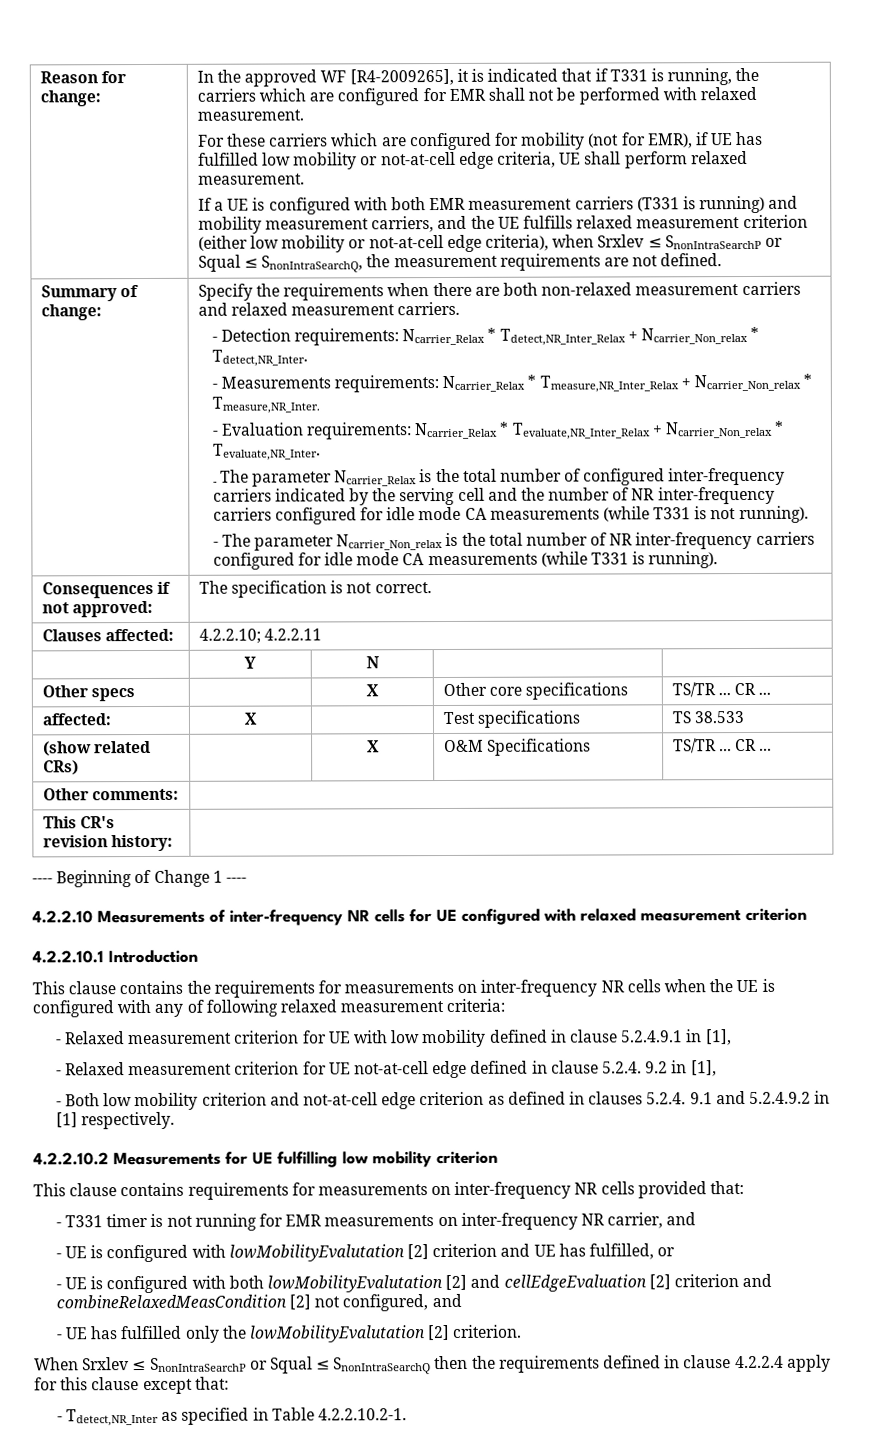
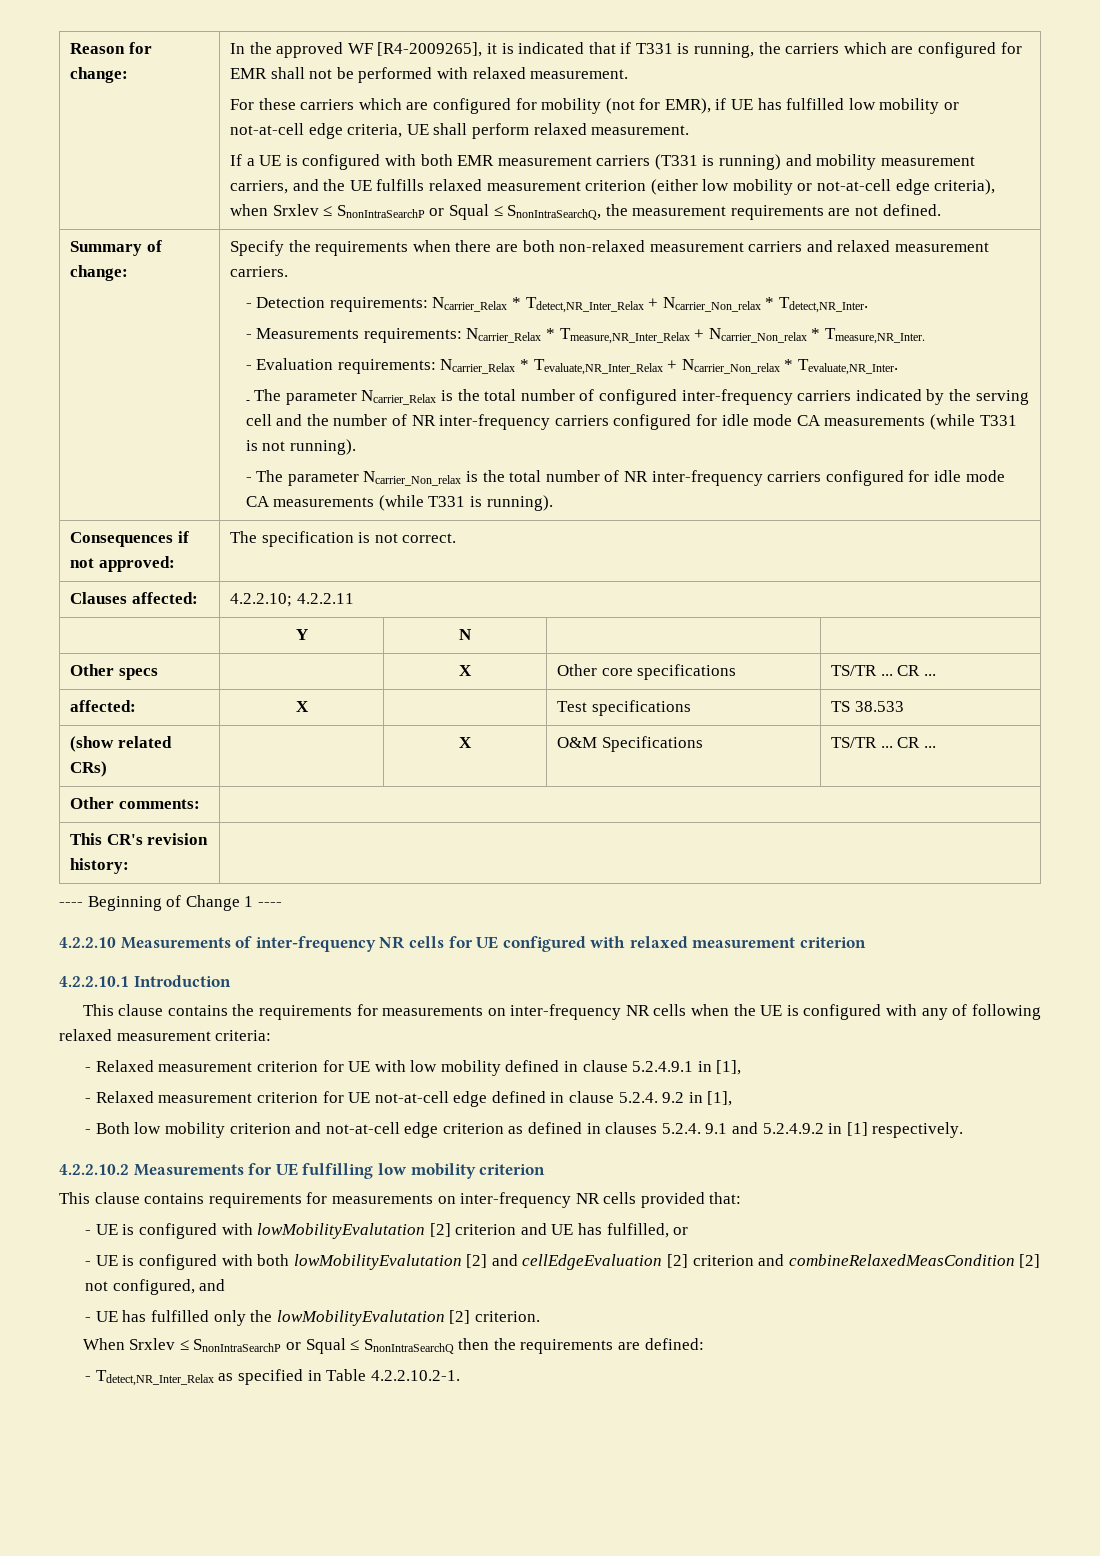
[55,1212,697,1231] // - T331 timer is not running for EMR measurements on inter-frequency NR carrier, and -> (742, 1198) none
[603,1354,831,1372] [34,1376,229,1395] [56,1408,160,1427] defined in clause 4.2.2.4 apply for this clause except that: // - Tdetect,NR_Inter -> [618,1338,704,1350] [85,1370,214,1386] are defined: // - Tdetect,NR_Inter_Relax

